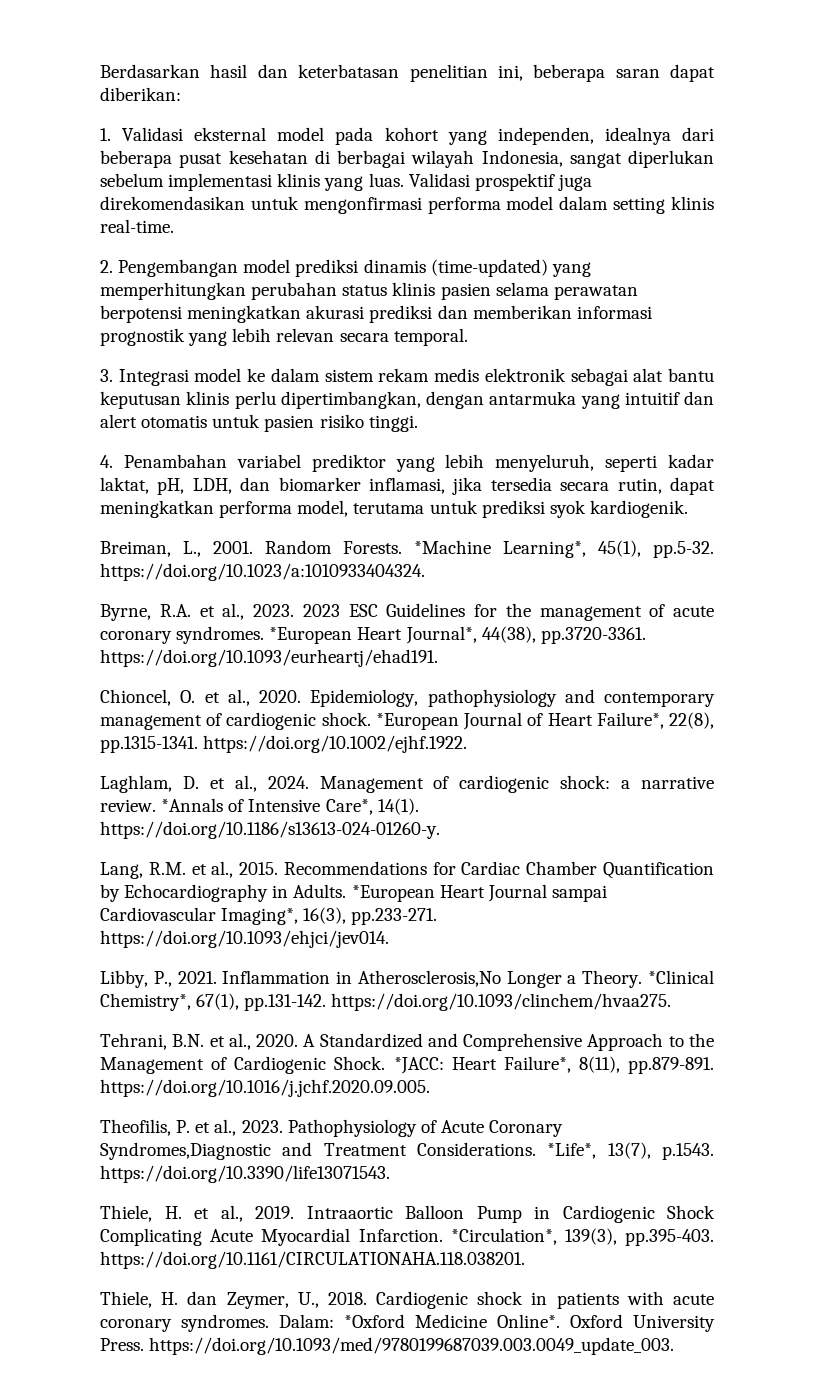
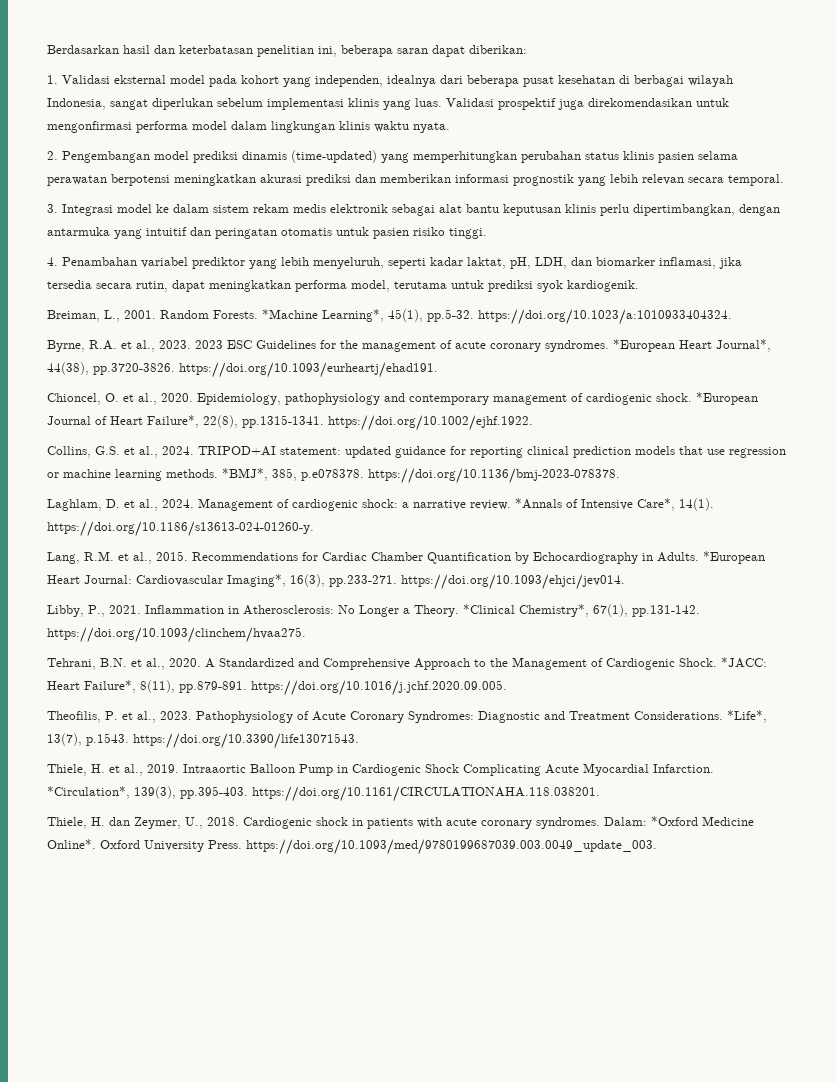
[613,196,715,214] [100,219,174,233] setting klinis real-time. -> [271,121,450,133] lingkungan klinis waktu nyata.
[100,414,137,428] alert -> [215,228,277,239] peringatan
[540,627,646,644] pp.3720-3361. -> [93,363,175,375] pp.3720-3826.
(468, 744) none -> [47,446,786,458] [47,468,620,484] // Collins, G.S. et al., 2024. TRIPOD+AI statement: updated guidance for reporting clinical prediction models that use regression or machine learning methods. *BMJ*, 385, p.e078378. https://doi.org/10.1136/bmj-2023-078378.
[487,884,607,902] Journal sampai -> [84,575,132,584] Journal:
[357,970,501,987] Atherosclerosis,No -> [243,605,355,615] Atherosclerosis: No
[100,1142,271,1160] Syndromes,Diagnostic -> [408,711,540,723] Syndromes: Diagnostic

